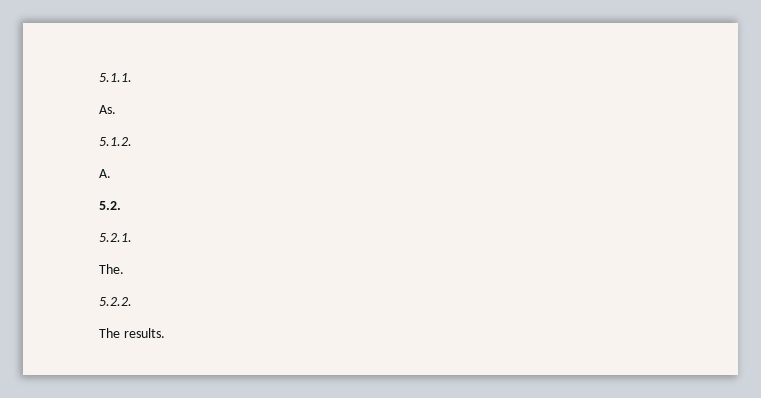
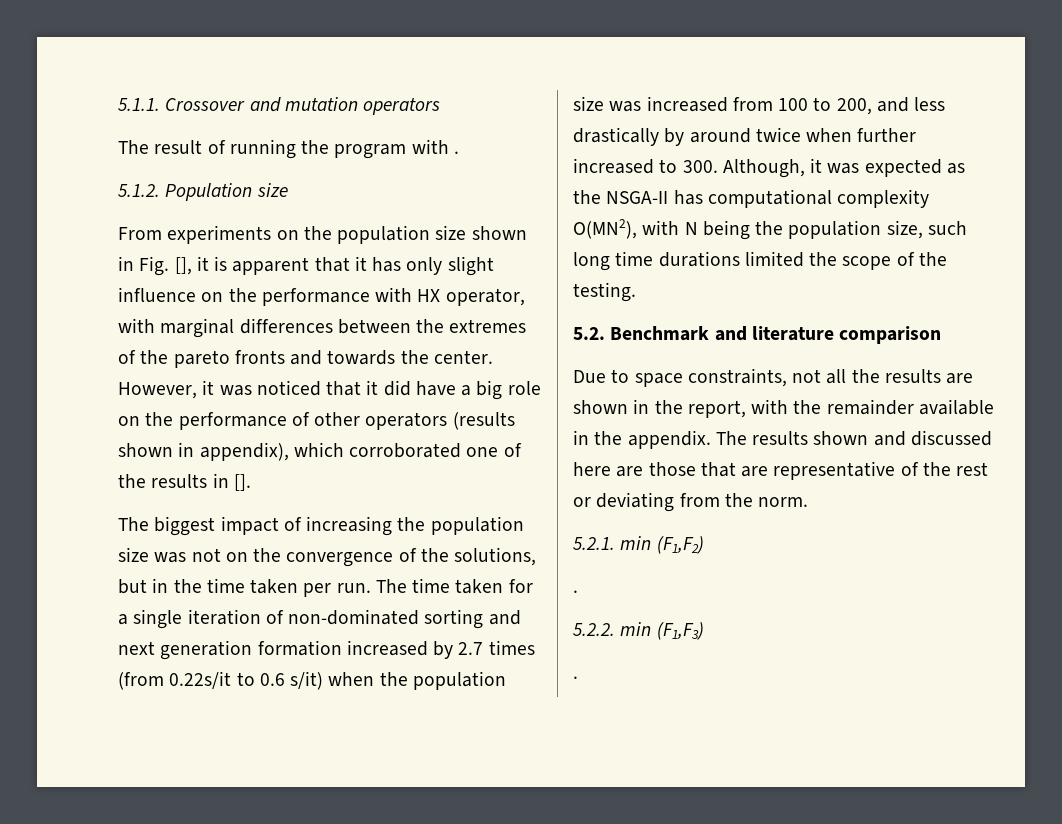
[99,105,116,114] [99,137,132,146] [99,169,111,178] [99,201,121,210] [99,233,132,242] [99,264,124,274] [99,297,132,306] [99,328,165,338] // As. // 5.1.2. // A. // 5.2. // 5.2.1. // The. // 5.2.2. // The results. -> [165,97,441,115] [118,139,459,159] [118,183,288,201] [118,225,527,244] [118,256,494,276] [118,287,525,306] [118,318,527,338] [118,350,493,368] [118,380,541,400] [118,412,515,430] [118,442,522,461] [118,473,251,491] [118,516,524,536] [118,547,537,567] [118,578,533,597] [118,609,521,629] [118,640,535,660] [118,671,506,690] [573,96,946,115] [573,127,917,146] [573,158,965,178] [573,189,930,208] [573,219,967,240] [573,251,947,271] [573,282,636,302] [573,326,942,344] [573,368,974,387] [573,399,994,418] [573,430,992,449] [573,461,989,480] [573,492,809,512] [573,536,704,554] [573,590,578,593] [573,622,704,640] [573,676,578,679] Crossover and mutation operators // The result of running the program with . // 5.1.2. Population size // From experiments on the population size shown in Fig. [], it is apparent that it has only slight influence on the performance with HX operator, with marginal differences between the extremes of the pareto fronts and towards the center. However, it was noticed that it did have a big role on the performance of other operators (results shown in appendix), which corroborated one of the results in []. // The biggest impact of increasing the population size was not on the convergence of the solutions, but in the time taken per run. The time taken for a single iteration of non-dominated sorting and next generation formation increased by 2.7 times (from 0.22s/it to 0.6 s/it) when the population size was increased from 100 to 200, and less drastically by around twice when further increased to 300. Although, it was expected as the NSGA-II has computational complexity O(MN2), with N being the population size, such long time durations limited the scope of the testing. // 5.2. Benchmark and literature comparison // Due to space constraints, not all the results are shown in the report, with the remainder available in the appendix. The results shown and discussed here are those that are representative of the rest or deviating from the norm. // 5.2.1. min (F1,F2) // . // 5.2.2. min (F1,F3) // .

